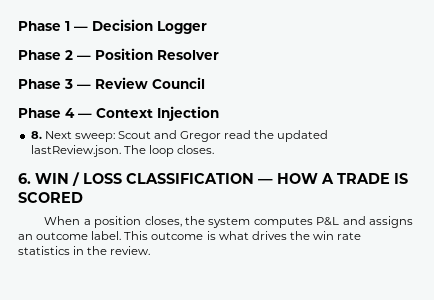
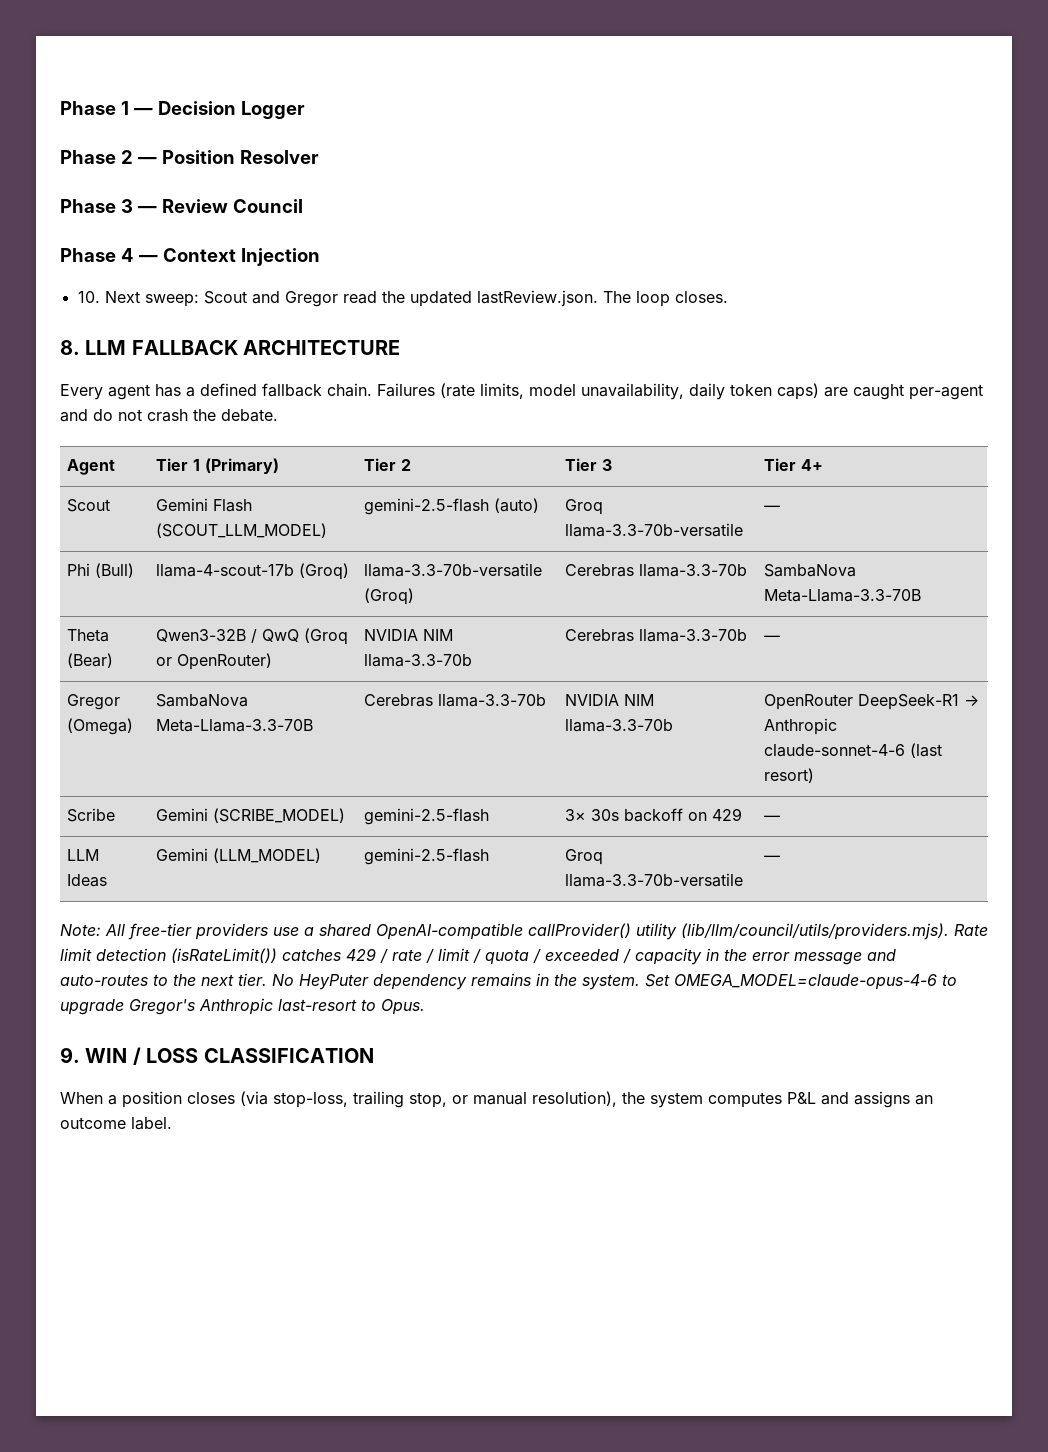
[30,131,42,139] 8. -> [77,291,100,303] 10.
[18,172,408,186] [18,192,83,203] [44,216,182,228] 6. WIN / LOSS CLASSIFICATION — HOW A TRADE IS SCORED // When a position closes, -> [60,340,401,355] [60,383,983,400] [60,409,278,422] [66,459,115,475] [155,458,279,474] [363,458,411,471] [564,458,612,471] [763,458,823,471] [66,499,110,512] [155,498,252,512] [155,523,327,538] [363,498,539,515] [564,499,603,515] [564,523,743,537] [763,505,780,511] [66,563,134,578] [155,563,349,580] [363,563,542,577] [363,588,414,605] [564,564,747,577] [763,564,856,577] [763,589,921,602] [66,629,109,642] [66,653,113,668] [155,628,348,645] [155,653,272,670] [363,629,453,641] [363,654,472,667] [564,629,747,642] [763,635,780,641] [66,694,120,710] [66,718,133,735] [155,694,248,707] [155,719,313,732] [363,694,546,707] [564,694,654,706] [564,719,673,732] [763,694,979,710] [763,718,837,735] [763,743,942,758] [763,768,814,783] [66,808,115,822] [155,808,345,823] [363,808,489,825] [564,808,742,822] [763,815,780,821] [66,849,99,861] [66,874,107,887] [155,848,321,863] [363,848,489,865] [564,849,603,865] [564,873,743,887] [763,855,780,861] [60,923,988,940] [60,948,896,965] [60,973,957,990] [60,998,425,1015] [60,1047,374,1065] [60,1091,617,1108] 8. LLM FALLBACK ARCHITECTURE // Every agent has a defined fallback chain. Failures (rate limits, model unavailability, daily token caps) are caught per-agent and do not crash the debate. // Agent | Tier 1 (Primary) | Tier 2 | Tier 3 | Tier 4+ // Scout | Gemini Flash (SCOUT_LLM_MODEL) | gemini-2.5-flash (auto) | Groq llama-3.3-70b-versatile | — // Phi (Bull) | llama-4-scout-17b (Groq) | llama-3.3-70b-versatile (Groq) | Cerebras llama-3.3-70b | SambaNova Meta-Llama-3.3-70B // Theta (Bear) | Qwen3-32B / QwQ (Groq or OpenRouter) | NVIDIA NIM llama-3.3-70b | Cerebras llama-3.3-70b | — // Gregor (Omega) | SambaNova Meta-Llama-3.3-70B | Cerebras llama-3.3-70b | NVIDIA NIM llama-3.3-70b | OpenRouter DeepSeek-R1 → Anthropic claude-sonnet-4-6 (last resort) // Scribe | Gemini (SCRIBE_MODEL) | gemini-2.5-flash | 3× 30s backoff on 429 | — // LLM Ideas | Gemini (LLM_MODEL) | gemini-2.5-flash | Groq llama-3.3-70b-versatile | — // Note: All free-tier providers use a shared OpenAI-compatible callProvider() utility (lib/llm/council/utils/providers.mjs). Rate limit detection (isRateLimit()) catches 429 / rate / limit / quota / exceeded / capacity in the error message and auto-routes to the next tier. No HeyPuter dependency remains in the system. Set OMEGA_MODEL=claude-opus-4-6 to upgrade Gregor's Anthropic last-resort to Opus. // 9. WIN / LOSS CLASSIFICATION // When a position closes (via stop-loss, trailing stop, or manual resolution),
[124,231,362,240] [18,246,151,255] This outcome is what drives the win rate statistics in the review. -> (172, 1123) none

